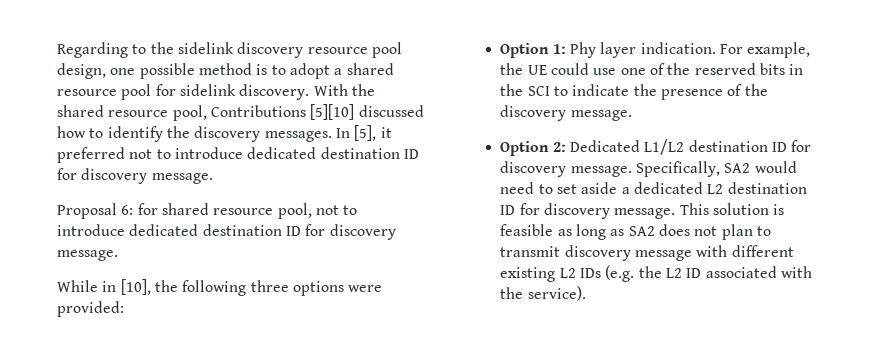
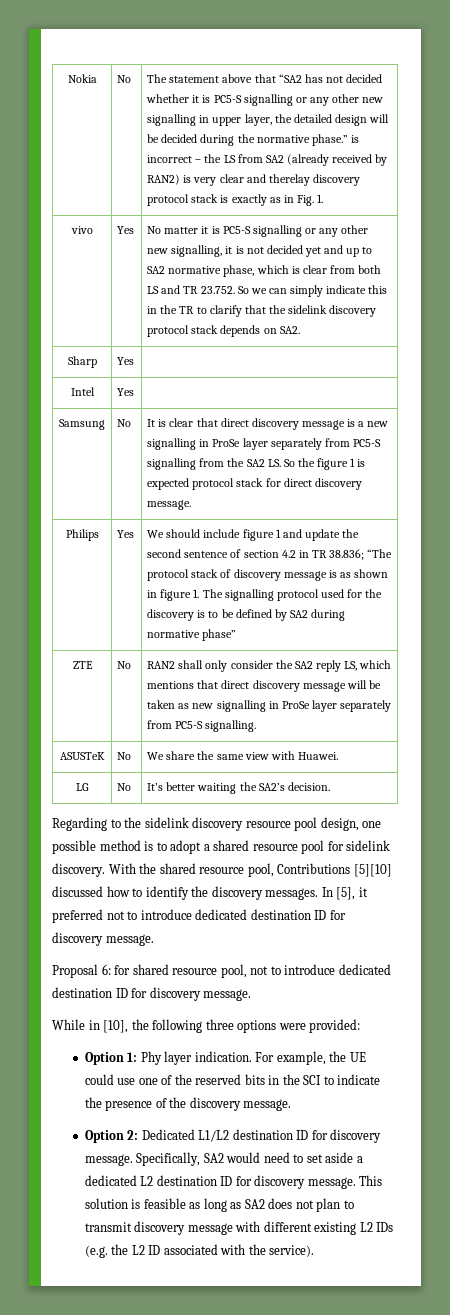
(57, 50) none -> [67,74,97,83] [117,75,132,83] [147,74,382,83] [146,94,384,106] [147,114,389,126] [147,134,359,146] [147,154,388,166] [147,174,360,186] [147,194,323,206] [70,226,93,234] [117,226,135,234] [147,225,369,237] [147,245,373,257] [147,265,381,277] [147,285,388,297] [147,305,377,317] [147,325,300,337] [67,356,97,368] [117,357,135,365] [70,387,95,396] [117,388,135,396] [59,419,105,430] [117,419,132,427] [147,418,389,430] [147,438,381,450] [147,458,366,470] [147,478,362,490] [147,500,192,510] [65,529,99,541] [117,530,135,538] [147,529,359,541] [147,549,393,560] [147,569,388,581] [147,589,383,601] [147,609,345,621] [147,629,237,641] [72,661,93,669] [117,661,132,669] [147,660,392,672] [147,680,381,692] [147,700,391,712] [147,720,257,732] [59,752,105,760] [117,752,132,760] [147,751,338,760] [76,783,89,791] [117,783,132,791] [147,782,330,794] Nokia | No | The statement above that “SA2 has not decided whether it is PC5-S signalling or any other new signalling in upper layer, the detailed design will be decided during the normative phase.” is incorrect – the LS from SA2 (already received by RAN2) is very clear and therelay discovery protocol stack is exactly as in Fig. 1. // vivo | Yes | No matter it is PC5-S signalling or any other new signalling, it is not decided yet and up to SA2 normative phase, which is clear from both LS and TR 23.752. So we can simply indicate this in the TR to clarify that the sidelink discovery protocol stack depends on SA2. // Sharp | Yes | // Intel | Yes | // Samsung | No | It is clear that direct discovery message is a new signalling in ProSe layer separately from PC5-S signalling from the SA2 LS. So the figure 1 is expected protocol stack for direct discovery message. // Philips | Yes | We should include figure 1 and update the second sentence of section 4.2 in TR 38.836; “The protocol stack of discovery message is as shown in figure 1. The signalling protocol used for the discovery is to be defined by SA2 during normative phase” // ZTE | No | RAN2 shall only consider the SA2 reply LS, which mentions that direct discovery message will be taken as new signalling in ProSe layer separately from PC5-S signalling. // ASUSTeK | No | We share the same view with Huawei. // LG | No | It’s better waiting the SA2’s decision. //

